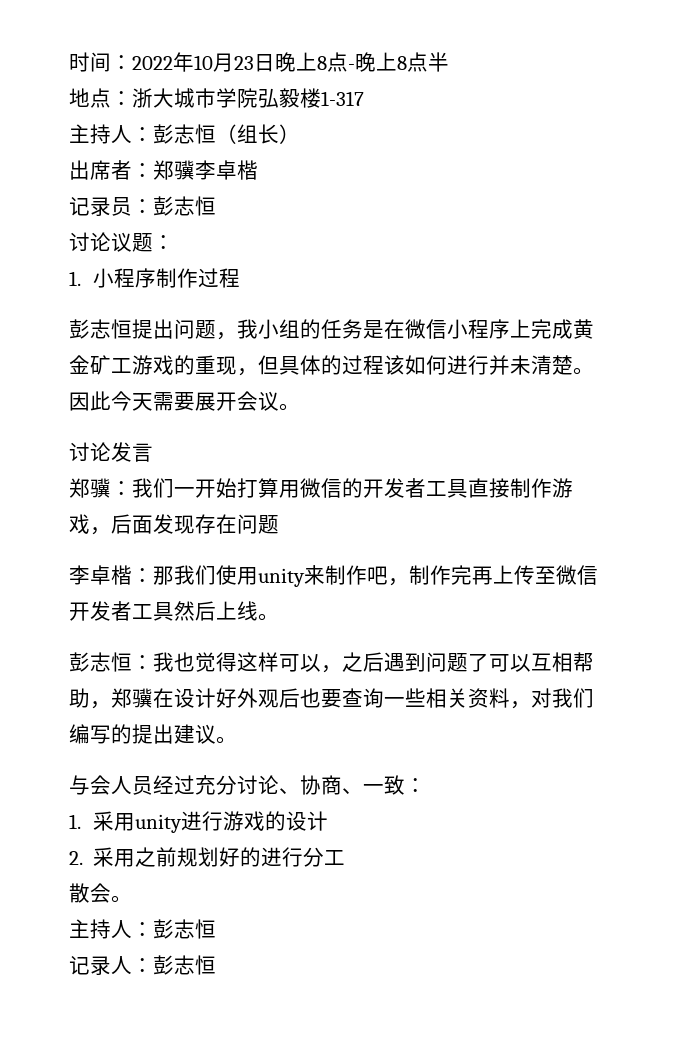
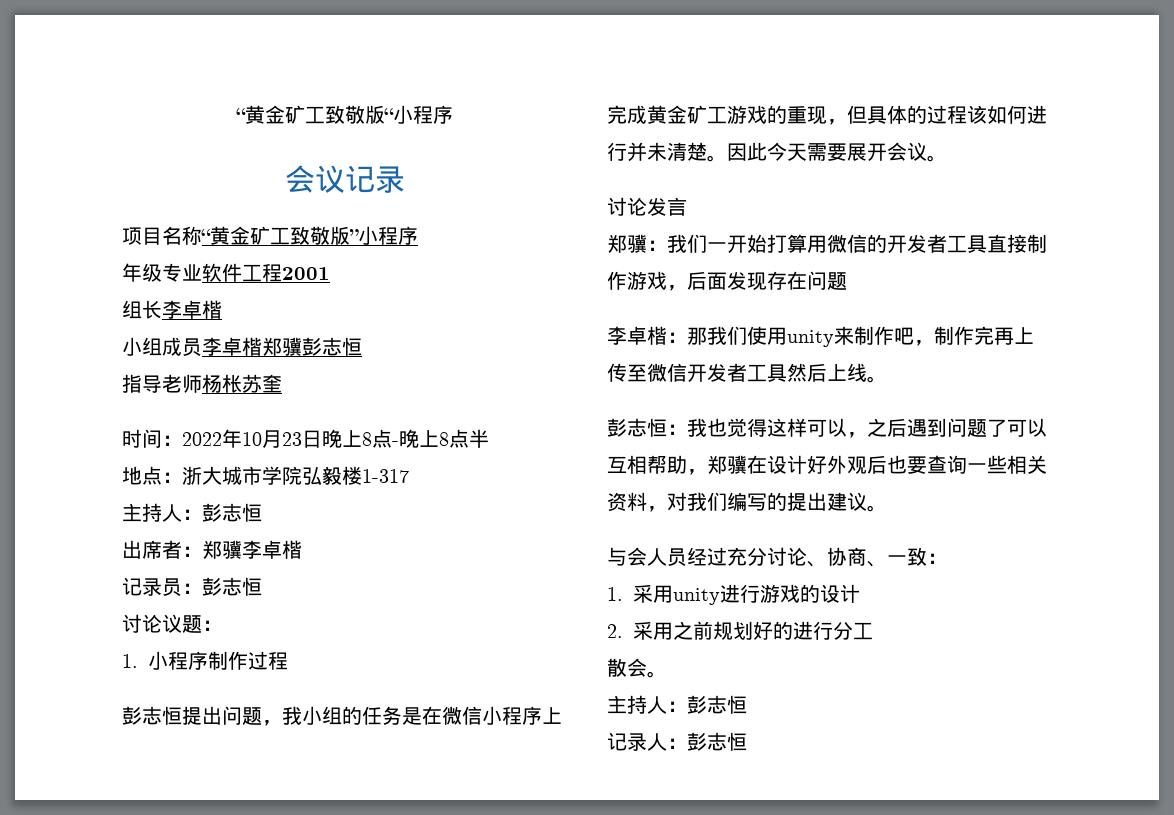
(69, 62) none -> [235,105,453,124] [284,165,405,193] [122,226,418,245] [122,263,330,282] [122,300,222,319] [122,337,362,357] [122,374,282,393] “黄金矿工致敬版“小程序 // 会议记录 // 项目名称“黄金矿工致敬版”小程序 // 年级专业软件工程2001 // 组长李卓楷 // 小组成员李卓楷郑骥彭志恒 // 指导老师杨枨苏奎 //
[216,124,300,144] （组长） -> (262, 512) none

